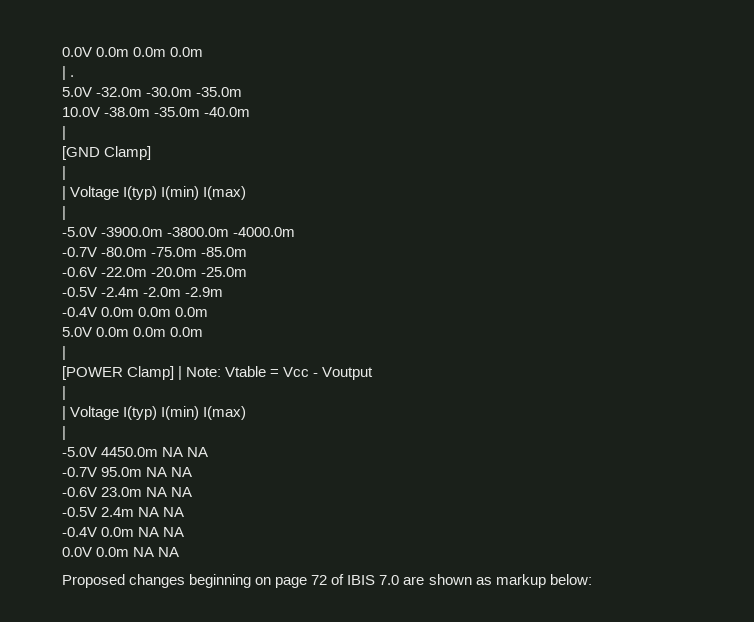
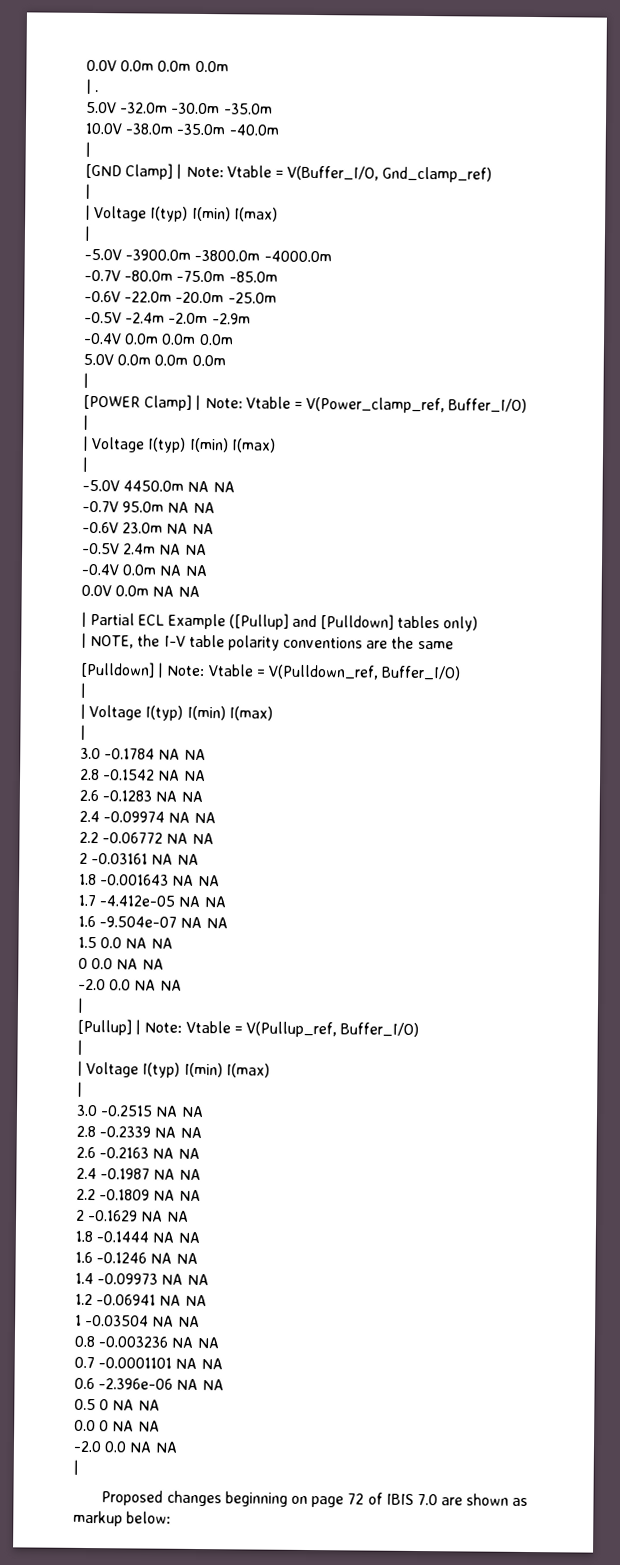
(152, 153) none -> [176,163,493,183] | Note: Vtable = V(Buffer_I/O, Gnd_clamp_ref)
[283,367,374,380] Vcc - Voutput -> [306,396,528,414] V(Power_clamp_ref, Buffer_I/O)
(180, 552) none -> [81,611,479,632] [81,632,454,651] [80,661,462,681] [80,682,86,698] [80,703,273,721] [80,724,86,740] [80,747,206,761] [80,768,206,782] [79,789,203,803] [79,810,216,824] [79,831,214,845] [79,852,199,865] [79,873,220,887] [78,894,226,908] [78,915,228,929] [78,936,173,949] [78,957,164,970] [78,978,182,991] [77,997,84,1013] [77,1018,420,1038] [77,1039,83,1055] [77,1060,270,1078] [77,1081,83,1097] [76,1104,204,1118] [76,1125,202,1139] [76,1146,200,1160] [76,1167,201,1181] [76,1188,201,1202] [76,1209,189,1222] [75,1230,200,1244] [75,1251,198,1264] [75,1272,209,1286] [75,1293,207,1307] [75,1314,200,1328] [74,1335,219,1349] [74,1356,223,1370] [74,1377,224,1391] [74,1398,160,1411] [74,1419,160,1432] [73,1440,178,1453] [73,1459,79,1475] // | Partial ECL Example ([Pullup] and [Pulldown] tables only) // | NOTE, the I-V table polarity conventions are the same // [Pulldown] | Note: Vtable = V(Pulldown_ref, Buffer_I/O) // | // | Voltage I(typ) I(min) I(max) // | // 3.0 -0.1784 NA NA // 2.8 -0.1542 NA NA // 2.6 -0.1283 NA NA // 2.4 -0.09974 NA NA // 2.2 -0.06772 NA NA // 2 -0.03161 NA NA // 1.8 -0.001643 NA NA // 1.7 -4.412e-05 NA NA // 1.6 -9.504e-07 NA NA // 1.5 0.0 NA NA // 0 0.0 NA NA // -2.0 0.0 NA NA // | // [Pullup] | Note: Vtable = V(Pullup_ref, Buffer_I/O) // | // | Voltage I(typ) I(min) I(max) // | // 3.0 -0.2515 NA NA // 2.8 -0.2339 NA NA // 2.6 -0.2163 NA NA // 2.4 -0.1987 NA NA // 2.2 -0.1809 NA NA // 2 -0.1629 NA NA // 1.8 -0.1444 NA NA // 1.6 -0.1246 NA NA // 1.4 -0.09973 NA NA // 1.2 -0.06941 NA NA // 1 -0.03504 NA NA // 0.8 -0.003236 NA NA // 0.7 -0.0001101 NA NA // 0.6 -2.396e-06 NA NA // 0.5 0 NA NA // 0.0 0 NA NA // -2.0 0.0 NA NA // |

